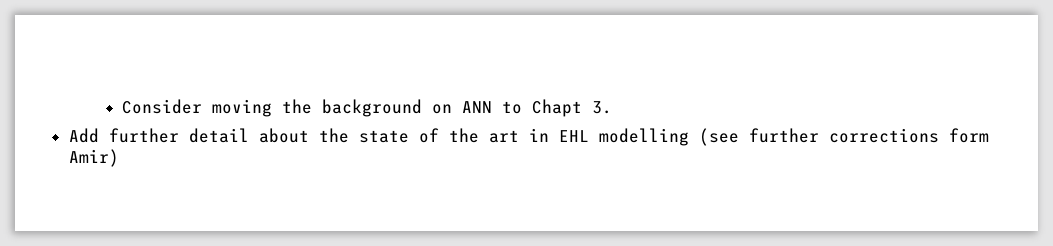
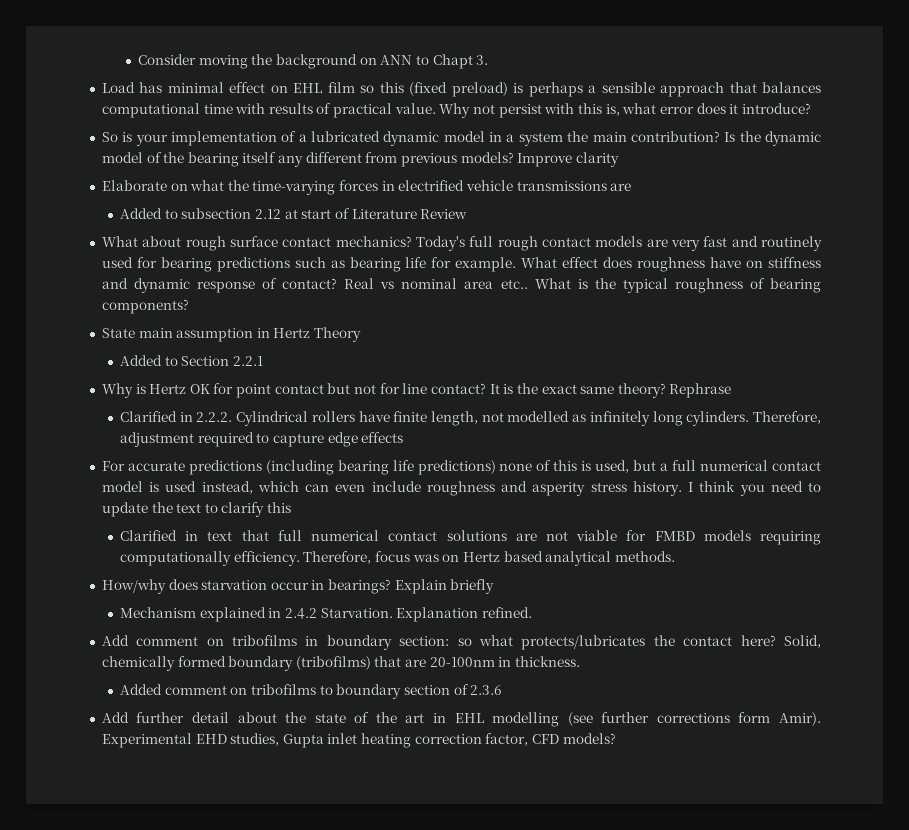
(613, 107) none -> [101,82,822,97] [101,103,811,118] [101,131,822,146] [101,152,619,167] [101,180,632,195] [120,208,468,219] [101,236,822,251] [101,257,821,272] [101,278,821,293] [101,299,189,314] [101,327,362,342] [120,355,263,366] [101,383,732,398] [120,411,821,426] [120,432,404,447] [101,460,821,475] [101,481,821,496] [101,502,292,517] [120,530,821,545] [120,551,675,566] [101,579,495,594] [120,607,532,622] [101,635,821,650] [101,656,581,671] [120,684,503,699] // Load has minimal effect on EHL film so this (fixed preload) is perhaps a sensible approach that balances computational time with results of practical value. Why not persist with this is, what error does it introduce? // So is your implementation of a lubricated dynamic model in a system the main contribution? Is the dynamic model of the bearing itself any different from previous models? Improve clarity // Elaborate on what the time-varying forces in electrified vehicle transmissions are // Added to subsection 2.12 at start of Literature Review // What about rough surface contact mechanics? Today's full rough contact models are very fast and routinely used for bearing predictions such as bearing life for example. What effect does roughness have on stiffness and dynamic response of contact? Real vs nominal area etc.. What is the typical roughness of bearing components? // State main assumption in Hertz Theory // Added to Section 2.2.1 // Why is Hertz OK for point contact but not for line contact? It is the exact same theory? Rephrase // Clarified in 2.2.2. Cylindrical rollers have finite length, not modelled as infinitely long cylinders. Therefore, adjustment required to capture edge effects // For accurate predictions (including bearing life predictions) none of this is used, but a full numerical contact model is used instead, which can even include roughness and asperity stress history. I think you need to update the text to clarify this // Clarified in text that full numerical contact solutions are not viable for FMBD models requiring computationally efficiency. Therefore, focus was on Hertz based analytical methods. // How/why does starvation occur in bearings? Explain briefly // Mechanism explained in 2.4.2 Starvation. Explanation refined. // Add comment on tribofilms in boundary section: so what protects/lubricates the contact here? Solid, chemically formed boundary (tribofilms) that are 20-100nm in thickness. // Added comment on tribofilms to boundary section of 2.3.6
[68,149,119,167] Amir) -> [778,712,821,726] [101,733,616,748] Amir). Experimental EHD studies, Gupta inlet heating correction factor, CFD models?

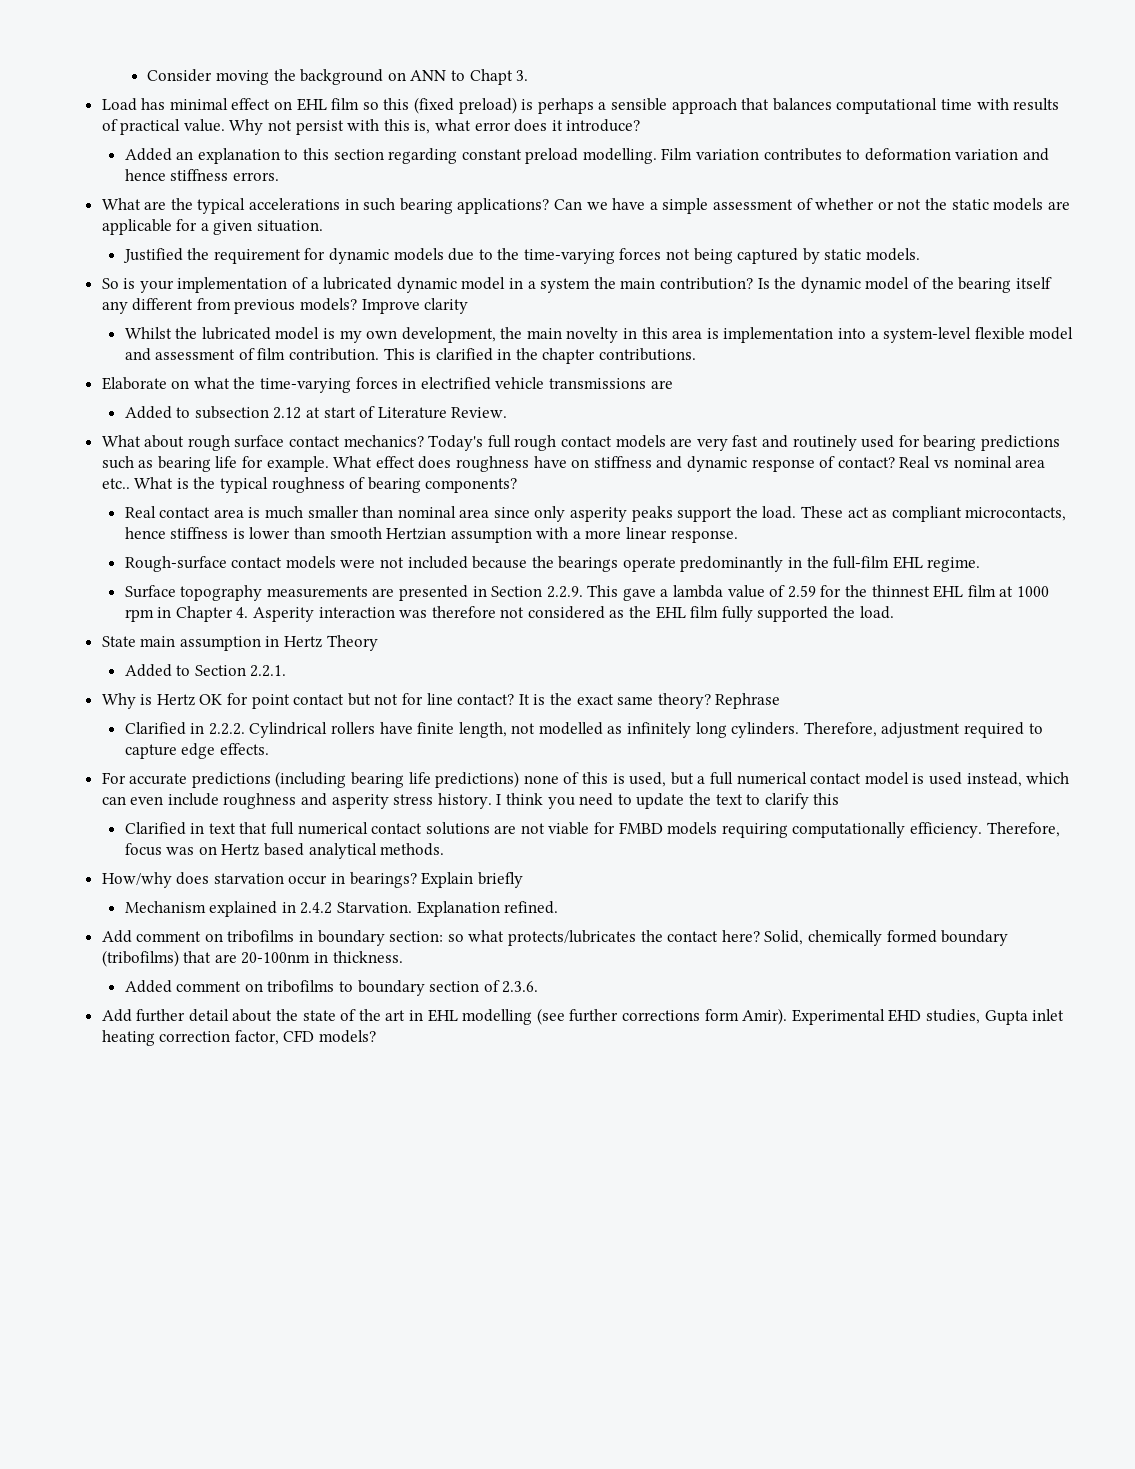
(811, 108) none -> [124,148,1050,164] [124,169,279,181] [101,198,1070,214] [101,219,324,235] [122,248,921,264] // Added an explanation to this section regarding constant preload modelling. Film variation contributes to deformation variation and hence stiffness errors. // What are the typical accelerations in such bearing applications? Can we have a simple assessment of whether or not the static models are applicable for a given situation. // Justified the requirement for dynamic models due to the time-varying forces not being captured by static models.
(619, 159) none -> [124,327,1074,343] [124,348,697,364] // Whilst the lubricated model is my own development, the main novelty in this area is implementation into a system-level flexible model and assessment of film contribution. This is clarified in the chapter contributions.
[420,209,468,219] Review -> [451,407,508,418] Review.
(189, 306) none -> [124,506,1067,522] [124,527,738,543] [124,556,981,572] [124,585,1049,601] [124,606,894,622] // Real contact area is much smaller than nominal area since only asperity peaks support the load. These act as compliant microcontacts, hence stiffness is lower than smooth Hertzian assumption with a more linear response. // Rough-surface contact models were not included because the bearings operate predominantly in the full-film EHL regime. // Surface topography measurements are presented in Section 2.2.9. This gave a lambda value of 2.59 for the thinnest EHL film at 1000 rpm in Chapter 4. Asperity interaction was therefore not considered as the EHL film fully supported the load.
[232,356,263,366] 2.2.1 -> [250,665,287,677] 2.2.1.
[361,432,404,443] effects -> [219,743,269,755] effects.
[470,685,503,695] 2.3.6 -> [502,981,539,993] 2.3.6.

